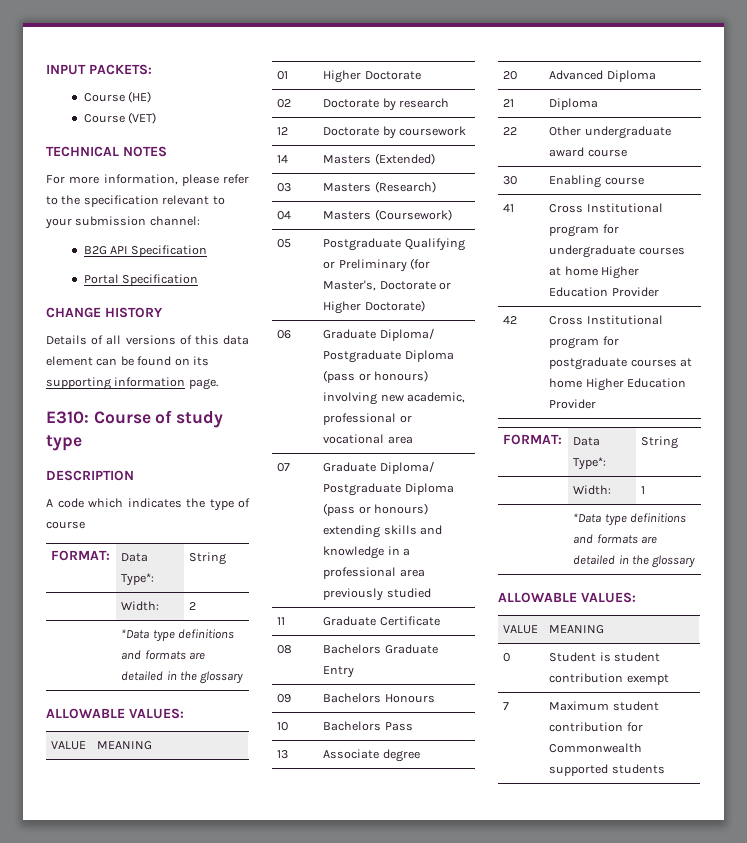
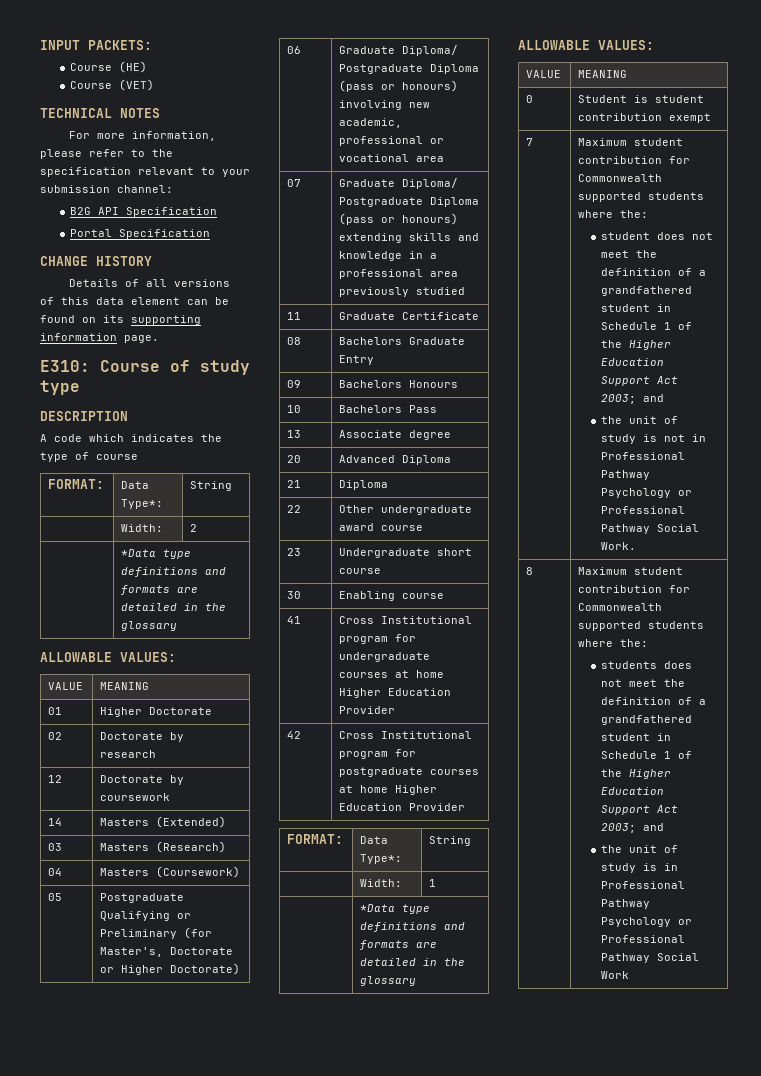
(627, 153) none -> [287,548,302,556] [339,548,473,558] [339,568,382,574] // 23 | Undergraduate short course
(665, 769) none -> [578,210,649,218] [601,232,714,240] [601,250,658,258] [601,268,707,276] [601,286,693,296] [601,304,672,312] [601,322,693,330] [601,340,672,350] [601,358,665,366] [601,376,679,386] [601,394,665,404] [601,416,679,424] [601,434,707,444] [601,452,686,460] [601,470,651,480] [601,488,693,498] [601,506,686,514] [601,524,700,534] [601,542,637,550] [526,567,534,575] [578,567,684,575] [578,585,691,593] [578,603,663,611] [578,621,705,631] [578,639,649,647] [601,661,693,669] [601,679,686,687] [601,697,707,705] [601,715,693,725] [601,733,672,741] [601,751,693,759] [601,769,672,779] [601,787,665,795] [601,805,679,815] [601,823,665,833] [601,845,679,853] [601,863,679,873] [601,881,686,889] [601,899,651,909] [601,917,693,927] [601,935,686,943] [601,953,700,963] [601,971,630,979] where the: // student does not meet the definition of a grandfathered student in Schedule 1 of the Higher Education Support Act 2003; and // the unit of study is not in Professional Pathway Psychology or Professional Pathway Social Work. // 8 | Maximum student contribution for Commonwealth supported students where the: // students does not meet the definition of a grandfathered student in Schedule 1 of the Higher Education Support Act 2003; and // the unit of study is in Professional Pathway Psychology or Professional Pathway Social Work

